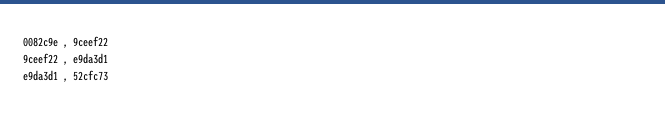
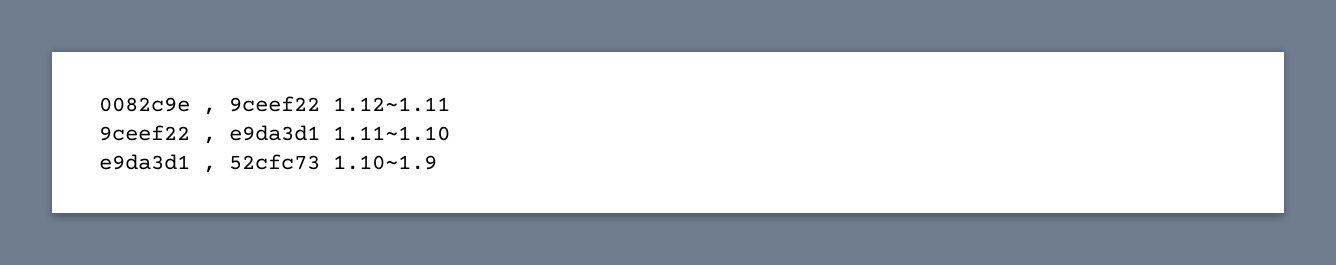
(108, 41) none -> [333,97,450,112] 1.12~1.11
(108, 58) none -> [333,126,450,141] 1.11~1.10
(108, 75) none -> [333,155,437,170] 1.10~1.9

